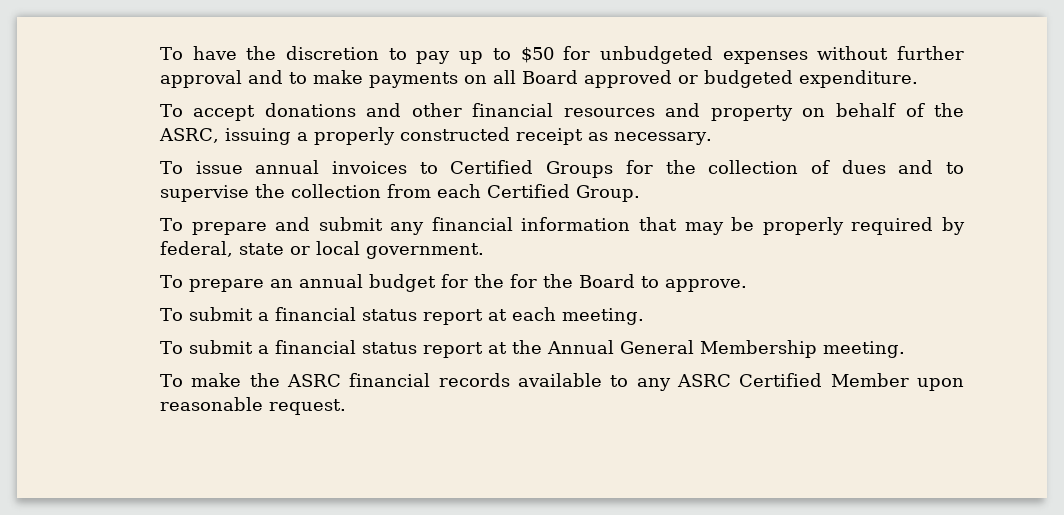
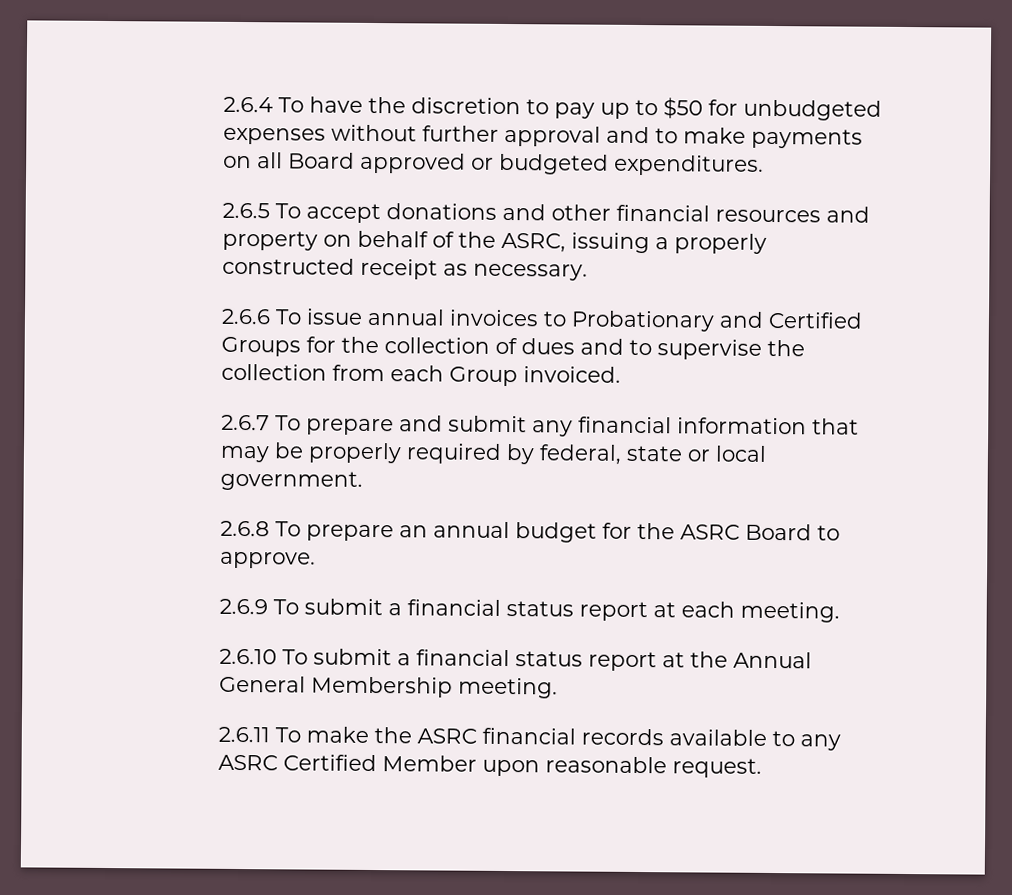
(159, 53) none -> [222,96,273,113] 2.6.4
[798,70,918,88] expenditure. // -> [613,154,764,176] [221,202,270,219] expenditures. // 2.6.5
(712, 138) none -> [220,308,271,325] 2.6.6
(438, 168) none -> [570,310,764,332] Probationary and
[486,184,640,202] Certified Group. // -> [448,366,621,387] [220,414,270,431] Group invoiced. // 2.6.7
(484, 251) none -> [219,520,270,537] 2.6.8
[509,274,573,288] for the -> [679,524,740,540] ASRC
(747, 285) none -> [218,598,268,615] 2.6.9
(644, 316) none -> [218,648,277,665] 2.6.10
(905, 349) none -> [217,726,270,743] 2.6.11

